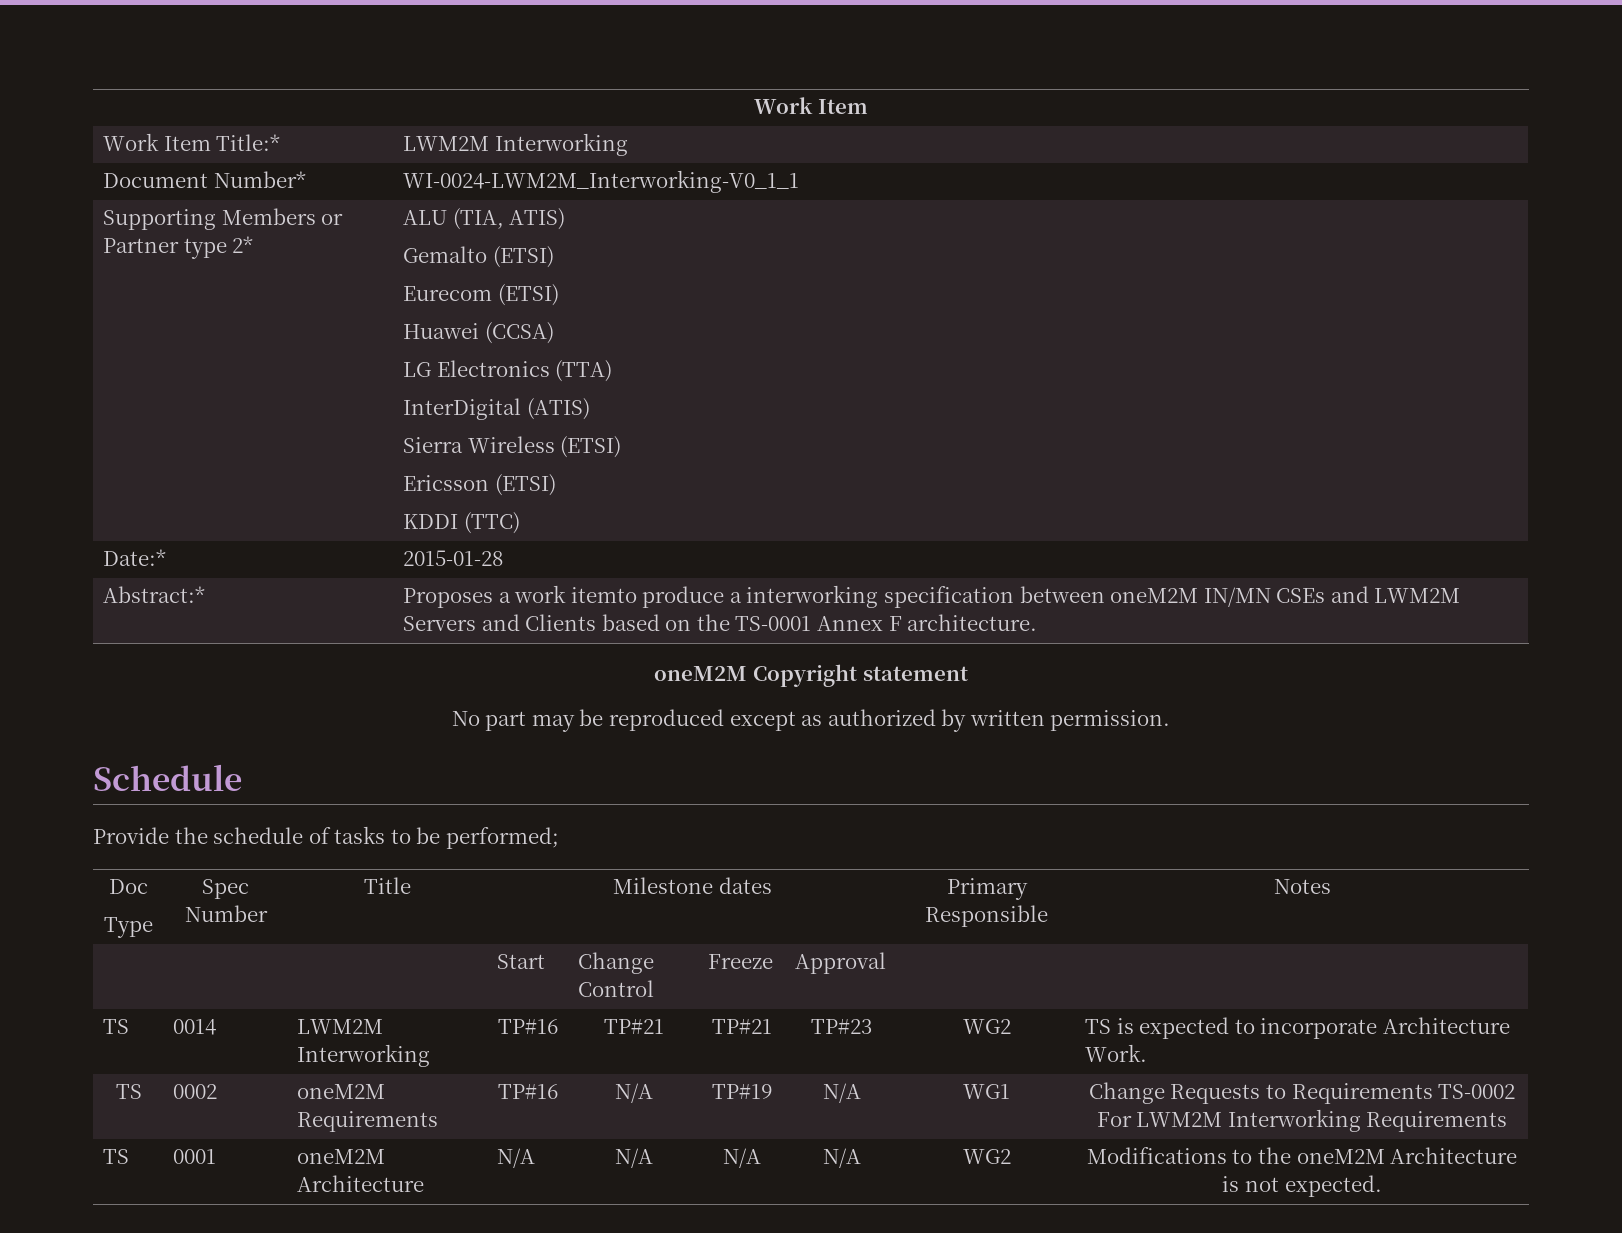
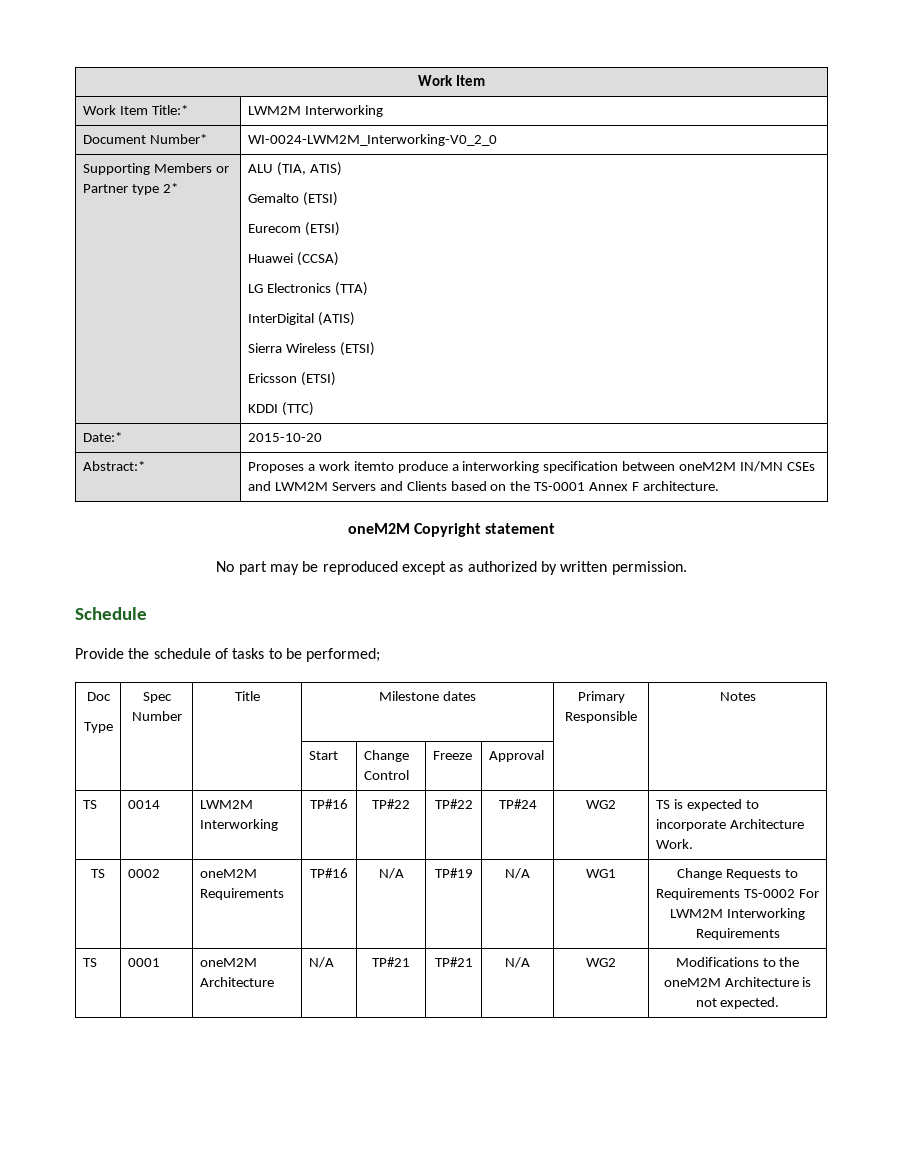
[403,170,800,193] WI-0024-LWM2M_Interworking-V0_1_1 -> [247,134,497,146] WI-0024-LWM2M_Interworking-V0_2_0
[403,550,504,566] 2015-01-28 -> [247,433,322,442] 2015-10-20
[603,1019,664,1034] [712,1019,772,1034] [811,1019,872,1034] TP#21 | TP#21 | TP#23 -> [372,799,410,809] [434,799,473,809] [498,799,537,809] TP#22 | TP#22 | TP#24
[614,1148,653,1168] [723,1148,761,1168] N/A | N/A -> [372,957,410,967] [434,957,473,967] TP#21 | TP#21

